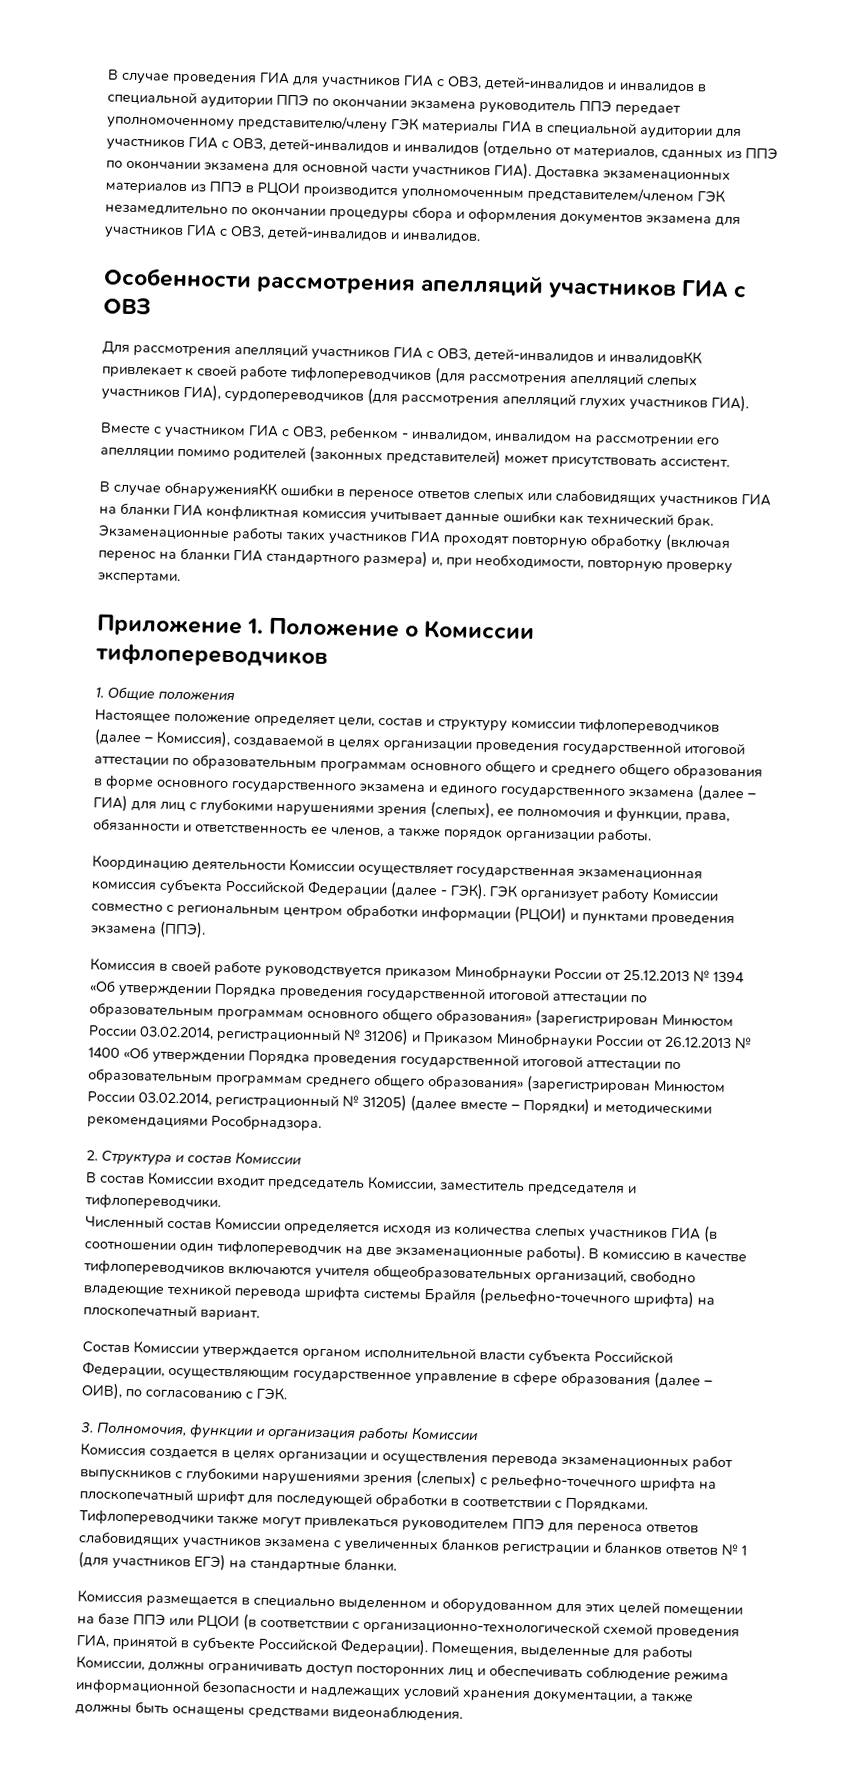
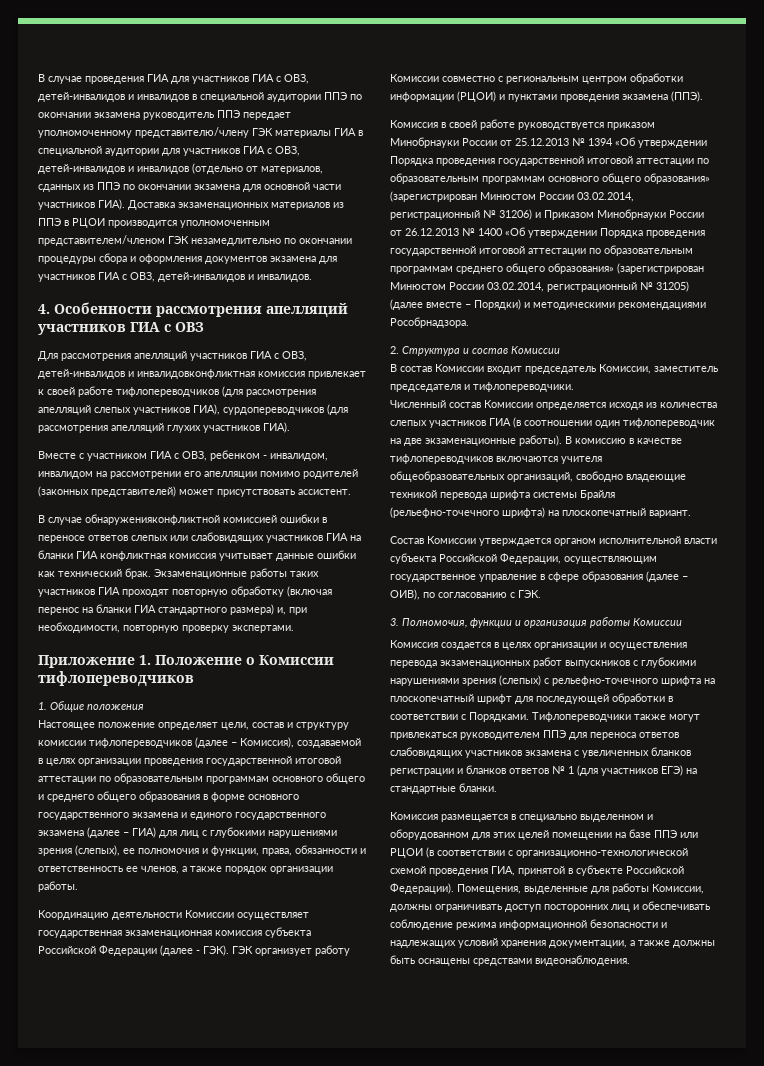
(480, 237) none -> [38,304,50,314] 4.
[609,350,703,366] инвалидовКК -> [137,369,305,379] инвалидовконфликтная комиссия
[164,481,278,499] обнаруженияКК -> [85,514,277,525] обнаруженияконфликтной комиссией

